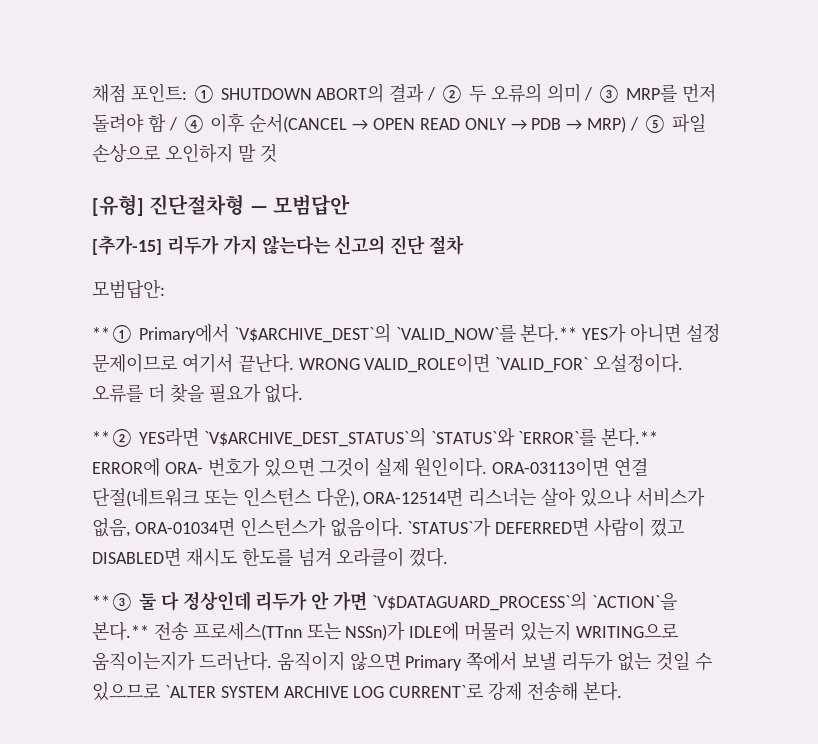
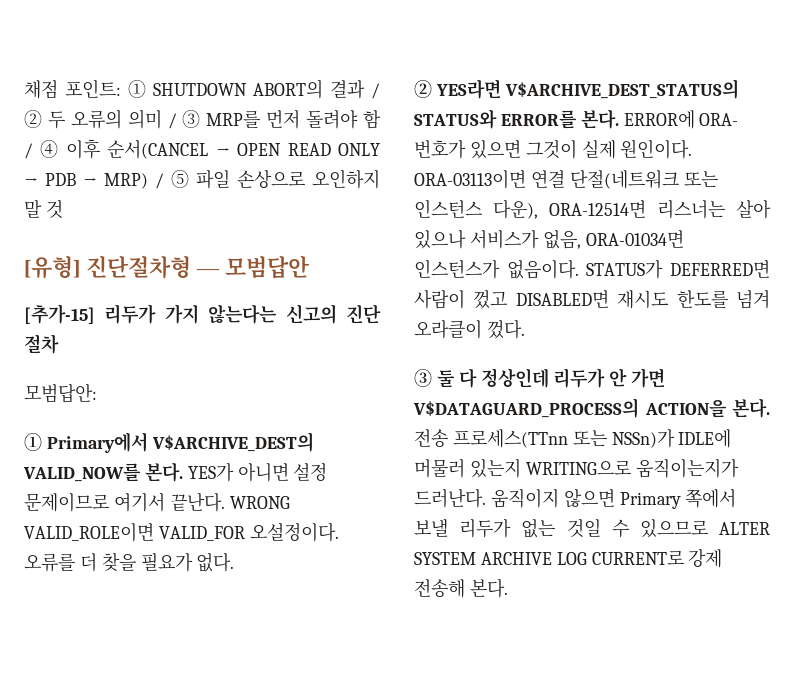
[92,323,578,343] **① Primary에서 `V$ARCHIVE_DEST`의 `VALID_NOW`를 본다.** -> [24,432,314,453] [23,462,183,482] ① Primary에서 V$ARCHIVE_DEST의 VALID_NOW를 본다.
[495,357,589,373] `VALID_FOR` -> [158,526,245,541] VALID_FOR
[92,427,659,447] **② YES라면 `V$ARCHIVE_DEST_STATUS`의 `STATUS`와 `ERROR`를 본다.** -> [414,79,739,99] [414,109,619,129] ② YES라면 V$ARCHIVE_DEST_STATUS의 STATUS와 ERROR를 본다.
[407,518,492,537] `STATUS`가 -> [586,260,664,279] STATUS가
[92,592,134,611] **③ -> [414,369,432,387] ③
[372,591,677,611] [92,621,149,641] `V$DATAGUARD_PROCESS`의 `ACTION`을 본다.** -> [413,398,770,418] V$DATAGUARD_PROCESS의 ACTION을 본다.
[164,685,216,698] `ALTER -> [719,522,770,535] ALTER
[389,683,484,698] CURRENT`로 -> [591,550,684,565] CURRENT로

